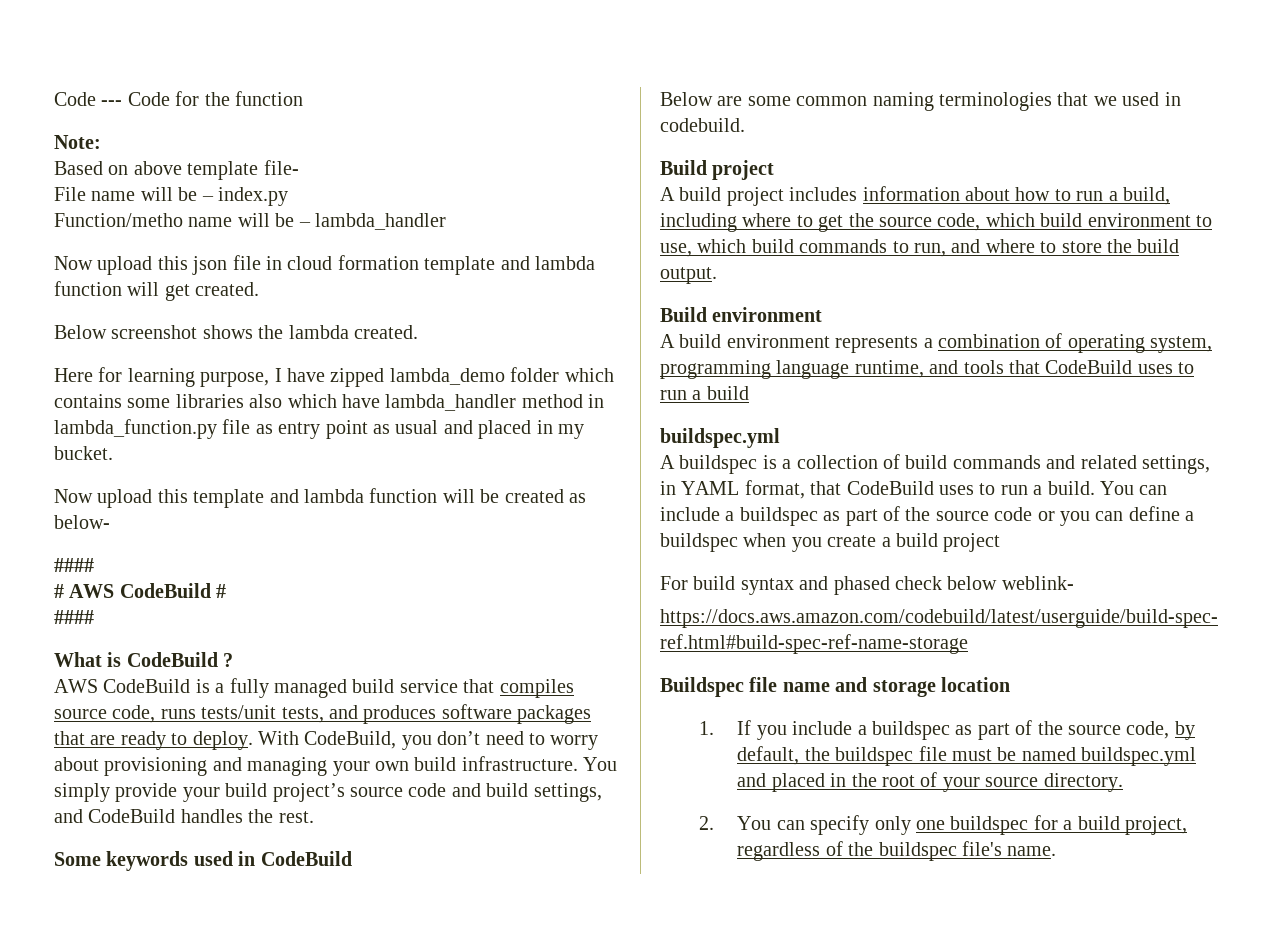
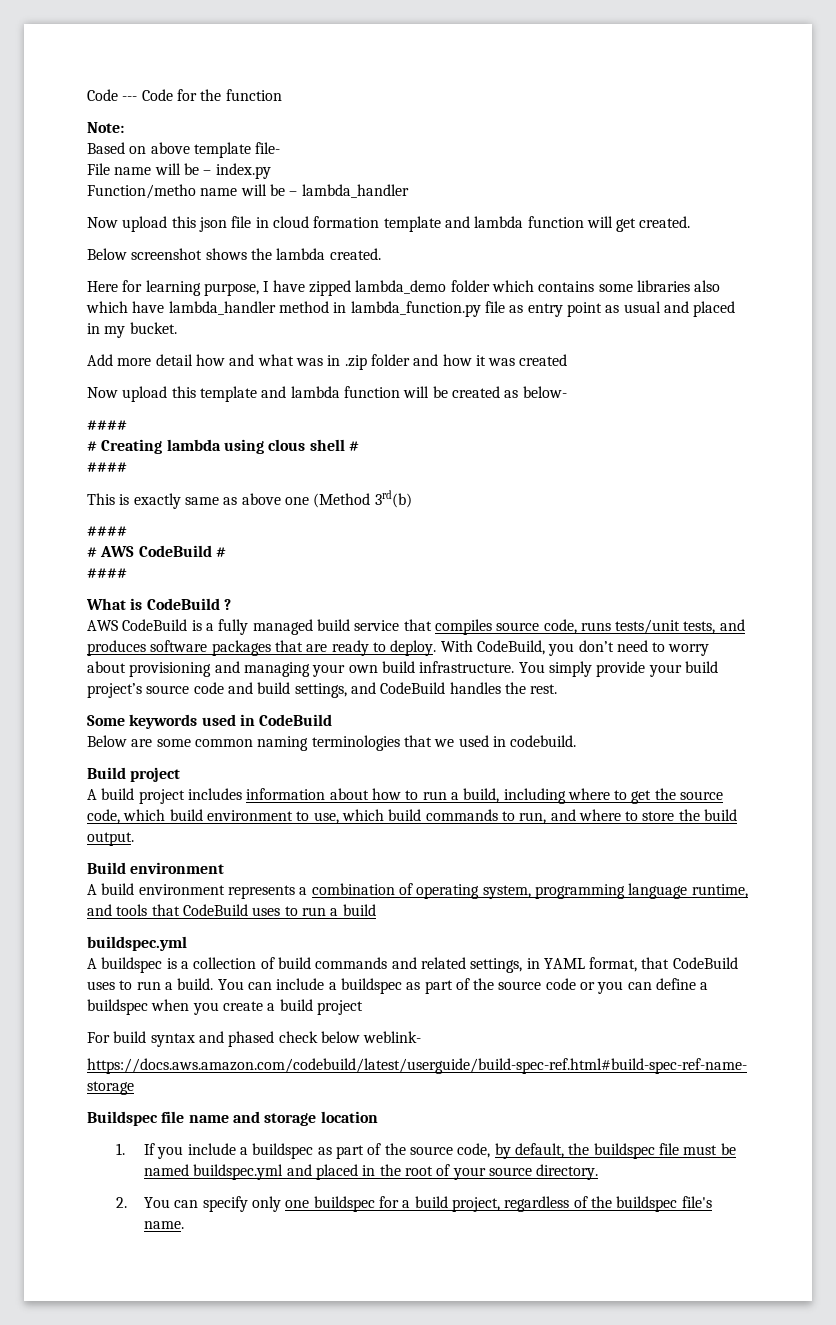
(113, 453) none -> [87,354,568,370] // Add more detail how and what was in .zip folder and how it was created
(94, 565) none -> [87,439,359,454] [87,462,127,472] [87,490,412,509] [87,526,127,536] // # Creating lambda using clous shell # // #### // This is exactly same as above one (Method 3rd(b) // ####

